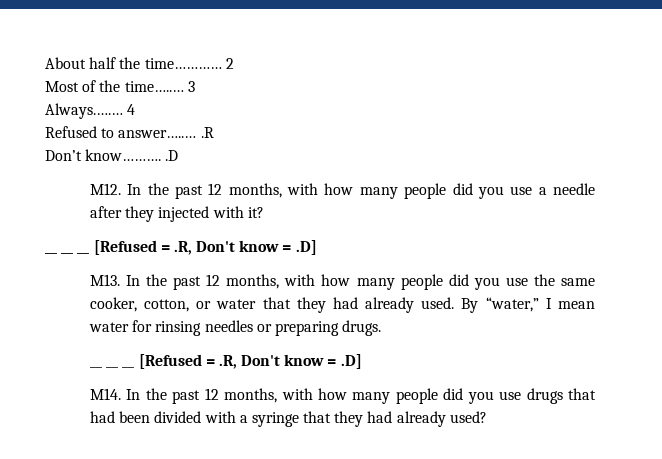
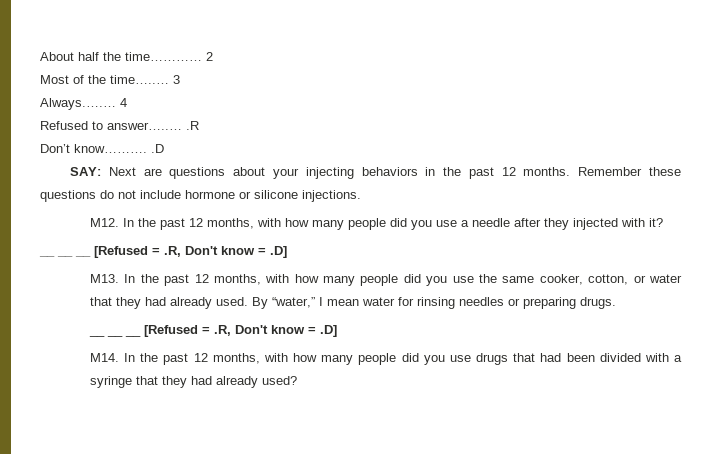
(179, 155) none -> [70,167,681,179] [40,190,361,202] // SAY: Next are questions about your injecting behaviors in the past 12 months. Remember these questions do not include hormone or silicone injections.

